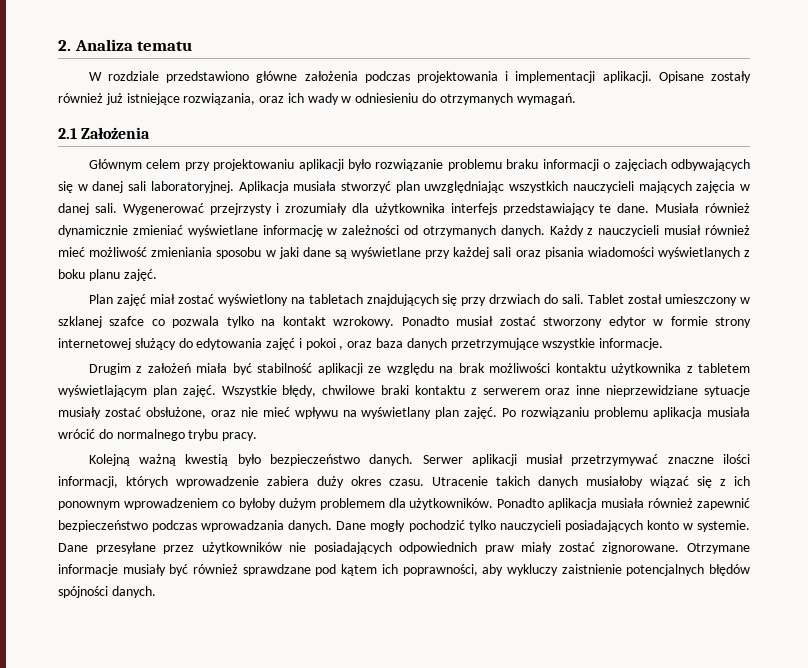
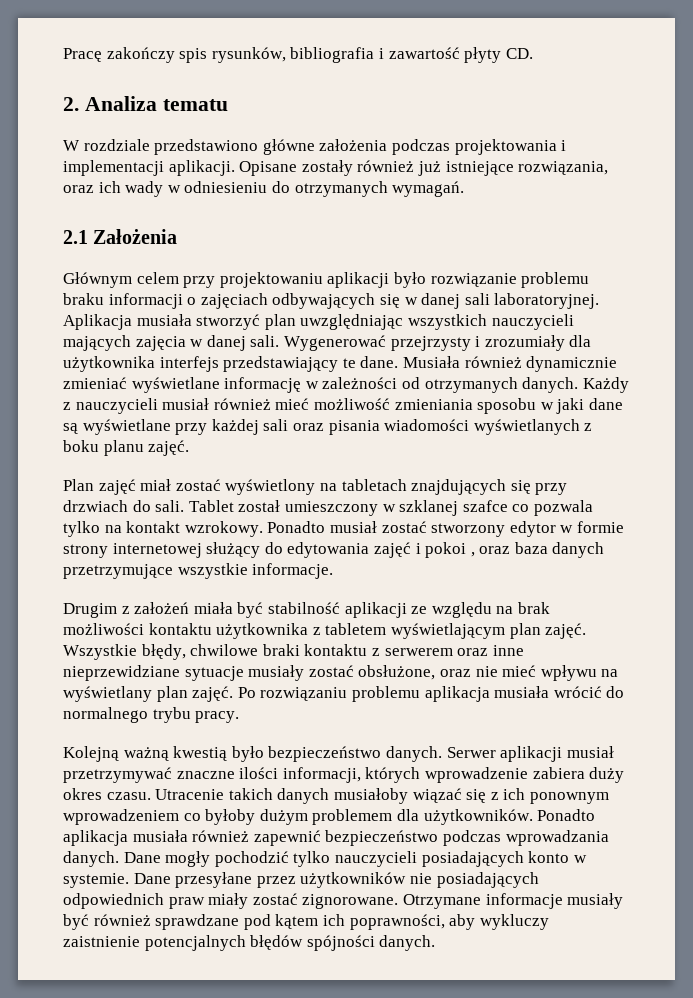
(58, 45) none -> [63,47,533,63] Pracę zakończy spis rysunków, bibliografia i zawartość płyty CD. //

